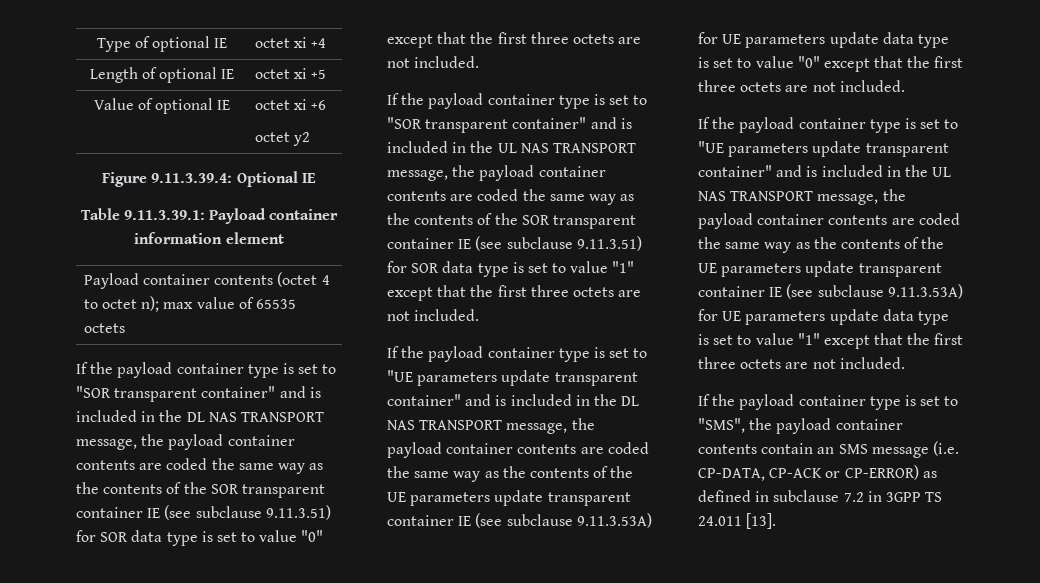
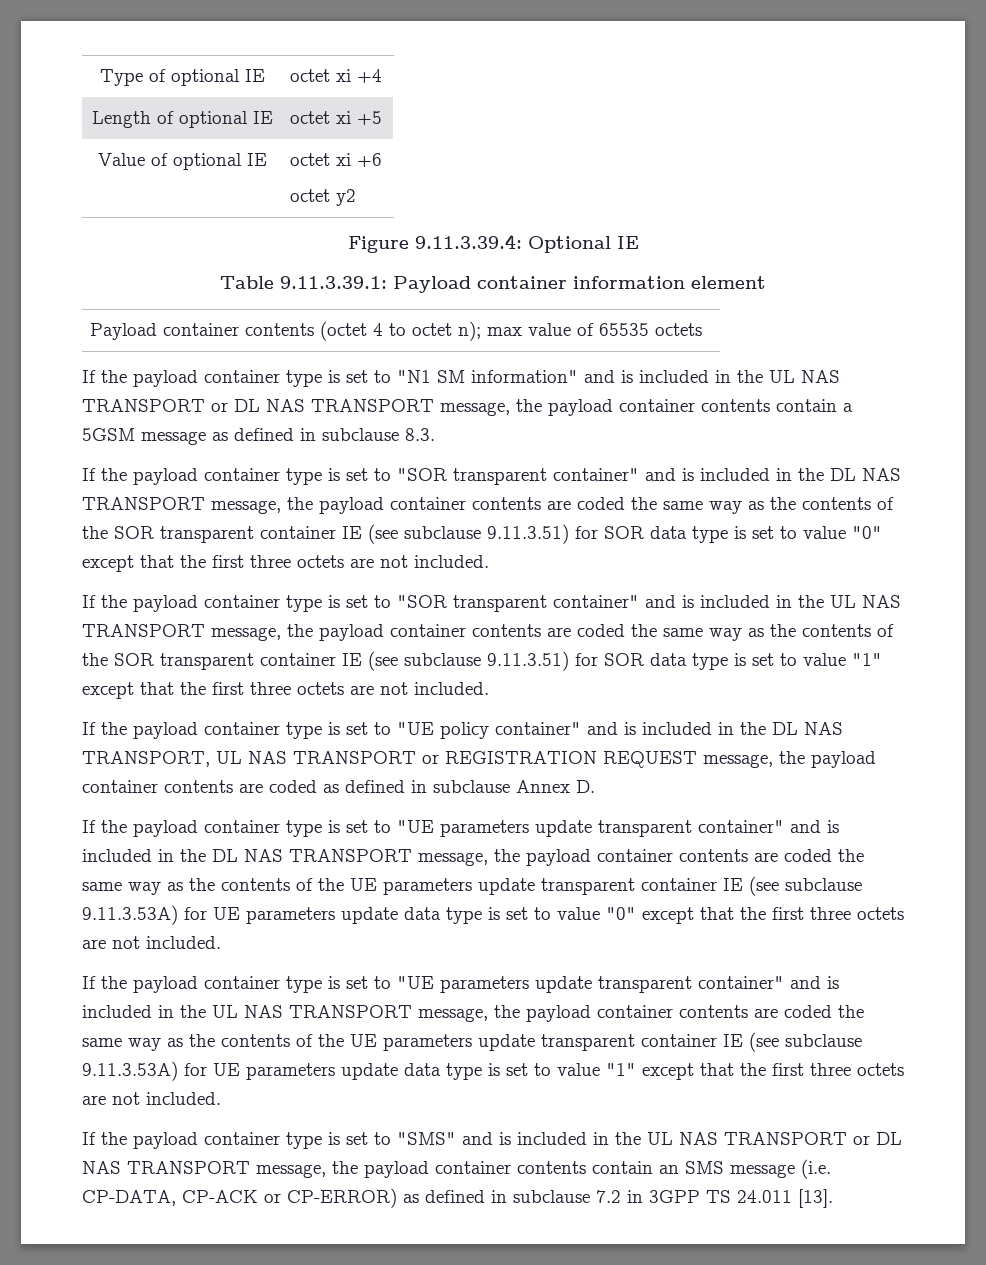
(125, 328) none -> [82,370,840,387] [82,399,853,416] [82,428,435,445] // If the payload container type is set to "N1 SM information" and is included in the UL NAS TRANSPORT or DL NAS TRANSPORT message, the payload container contents contain a 5GSM message as defined in subclause 8.3.
(480, 315) none -> [82,722,843,739] [82,751,876,768] [82,780,595,793] // If the payload container type is set to "UE policy container" and is included in the DL NAS TRANSPORT, UL NAS TRANSPORT or REGISTRATION REQUEST message, the payload container contents are coded as defined in subclause Annex D.
[698,418,745,433] "SMS", -> [397,1132,902,1145] [82,1161,326,1178] "SMS" and is included in the UL NAS TRANSPORT or DL NAS TRANSPORT message,

